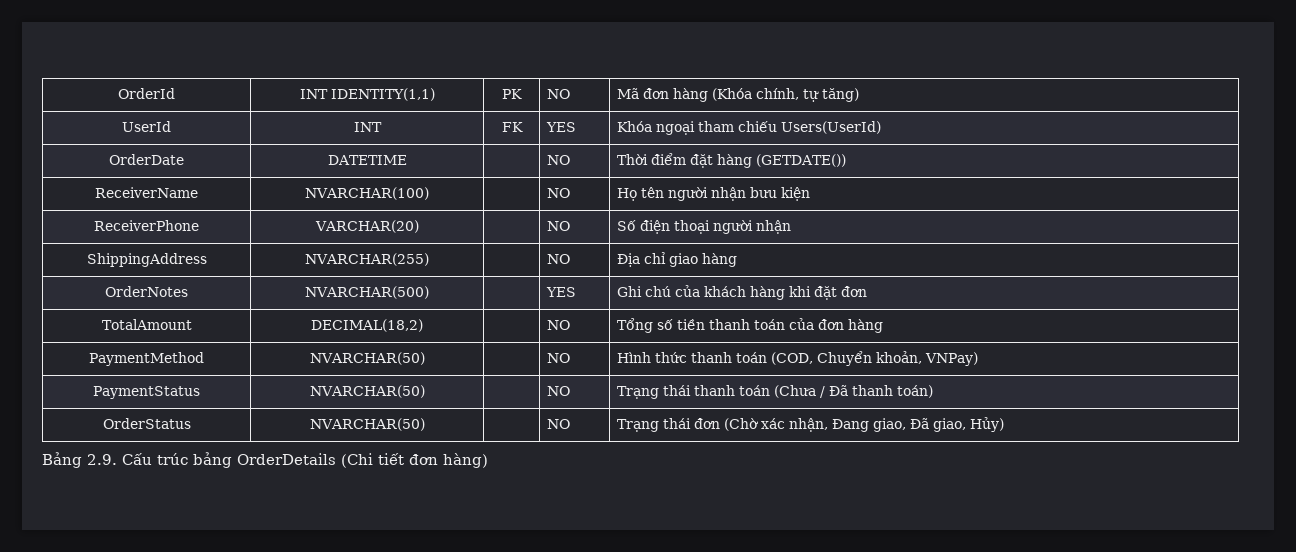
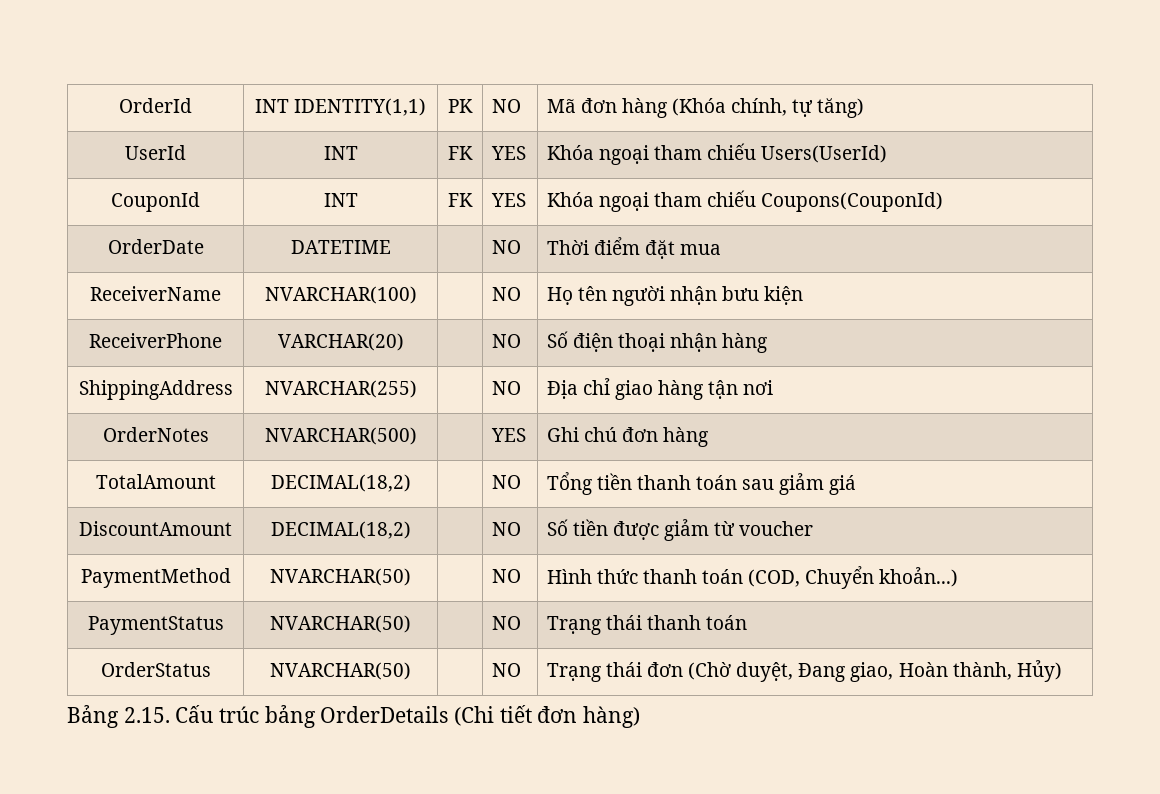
(881, 127) none -> [111,192,200,212] [323,193,358,207] [448,193,473,207] [490,193,526,207] [546,190,944,212] // CouponId | INT | FK | YES | Khóa ngoại tham chiếu Coupons(CouponId)
[716,154,846,168] hàng (GETDATE()) -> [679,244,721,255] mua
[712,220,791,234] người nhận -> [669,333,768,353] nhận hàng
(737, 260) none -> [708,380,774,399] tận nơi
[674,285,867,300] của khách hàng khi đặt đơn -> [621,427,708,447] đơn hàng
[656,319,673,330] số -> (592, 483) none
[788,318,883,333] của đơn hàng -> [742,473,857,495] [79,521,232,536] [270,521,411,539] [491,522,521,536] [546,519,814,541] sau giảm giá // DiscountAmount | DECIMAL(18,2) | | NO | Số tiền được giảm từ voucher
[875,351,978,366] khoản, VNPay) -> [879,567,959,587] khoản...)
[773,385,933,398] (Chưa / Đã thanh toán) -> (747, 622) none
[760,418,966,432] xác nhận, Đang giao, Đã giao, -> [736,662,1012,682] duyệt, Đang giao, Hoàn thành,
[87,454,117,465] 2.9. -> [123,707,170,723] 2.15.

